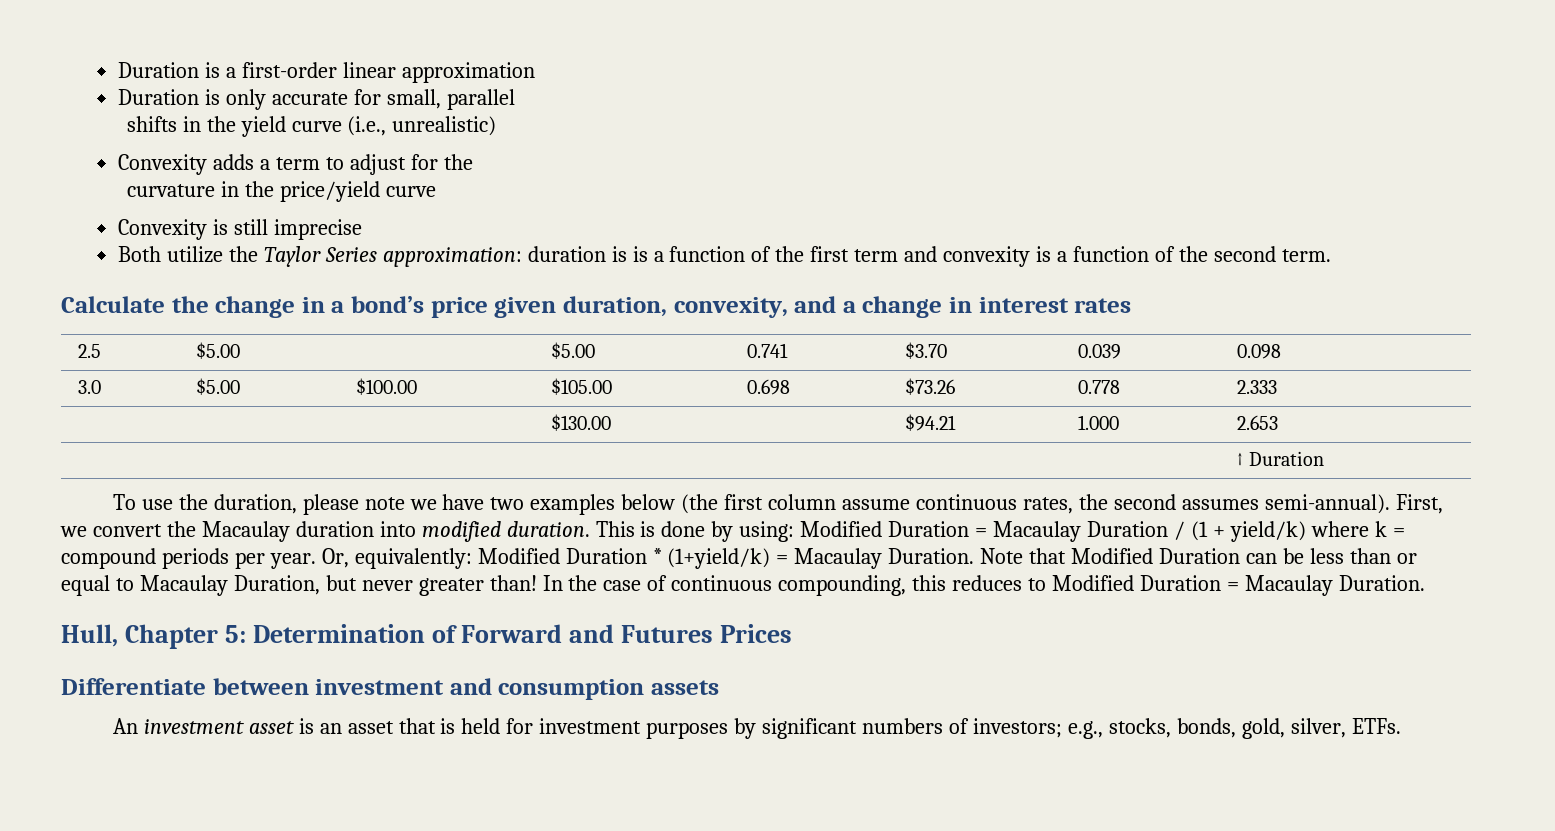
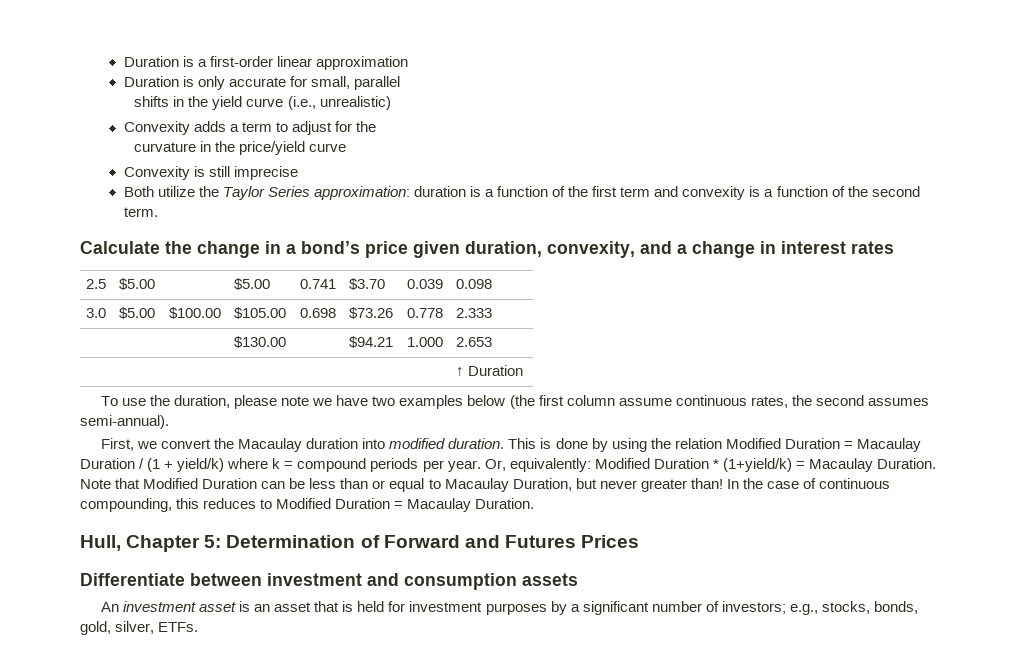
[632,246,648,262] is -> (481, 191) none
(1390, 504) none -> (169, 422) //
[739,521,795,542] using: -> [611,438,722,452] using the relation
[762,718,944,739] significant numbers -> [570,601,702,615] a significant number

